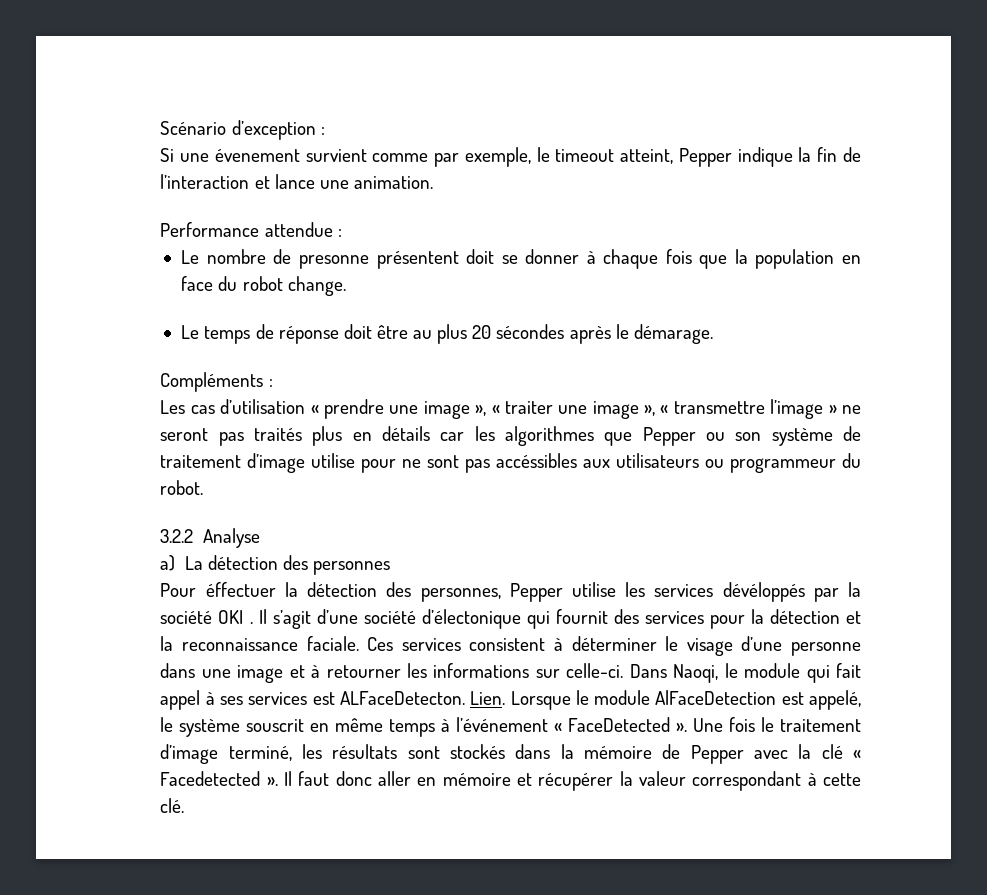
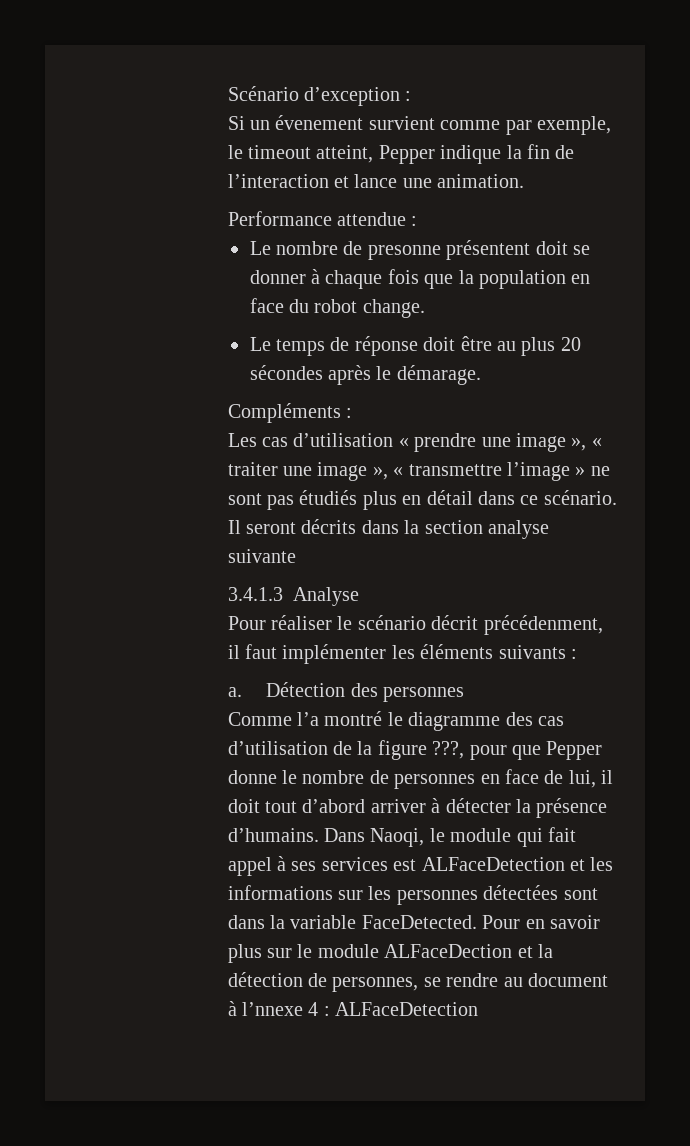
[180,153,210,162] une -> [249,120,270,130] un
[160,426,862,446] [160,453,862,473] [160,480,204,495] [160,528,260,548] [160,555,391,575] [160,582,862,602] [160,609,862,629] [160,636,862,656] [160,663,624,683] seront pas traités plus en détails car les algorithmes que Pepper ou son système de traitement d’image utilise pour ne sont pas accéssibles aux utilisateurs ou programmeur du robot. // 3.2.2 Analyse // a) La détection des personnes // Pour éffectuer la détection des personnes, Pepper utilise les services dévéloppés par la société OKI . Il s’agit d’une société d’électonique qui fournit des services pour la détection et la reconnaissance faciale. Ces services consistent à déterminer le visage d’une personne dans une image et à retourner les informations sur celle-ci. -> [227,490,617,510] [227,519,549,539] [227,549,296,563] [227,587,359,606] [227,615,603,635] [227,644,577,664] [227,682,464,702] [227,711,564,731] [227,740,603,760] [227,769,614,789] [227,798,608,818] [227,828,319,842] sont pas étudiés plus en détail dans ce scénario. Il seront décrits dans la section analyse suivante // 3.4.1.3 Analyse // Pour réaliser le scénario décrit précédenment, il faut implémenter les éléments suivants : // a. Détection des personnes // Comme l’a montré le diagramme des cas d’utilisation de la figure ???, pour que Pepper donne le nombre de personnes en face de lui, il doit tout d’abord arriver à détecter la présence d’humains.
[339,690,861,710] [160,717,861,737] [160,744,862,764] [160,771,861,791] [160,798,185,813] ALFaceDetecton. Lien. Lorsque le module AlFaceDetection est appelé, le système souscrit en même temps à l’événement « FaceDetected ». Une fois le traitement d’image terminé, les résultats sont stockés dans la mémoire de Pepper avec la clé « Facedetected ». Il faut donc aller en mémoire et récupérer la valeur correspondant à cette clé. -> [421,857,614,871] [227,885,598,905] [227,915,600,929] [227,944,553,963] [227,972,608,992] [227,1001,479,1016] ALFaceDetection et les informations sur les personnes détectées sont dans la variable FaceDetected. Pour en savoir plus sur le module ALFaceDection et la détection de personnes, se rendre au document à l’nnexe 4 : ALFaceDetection

